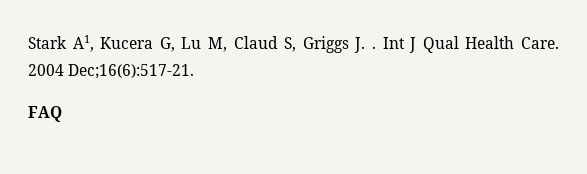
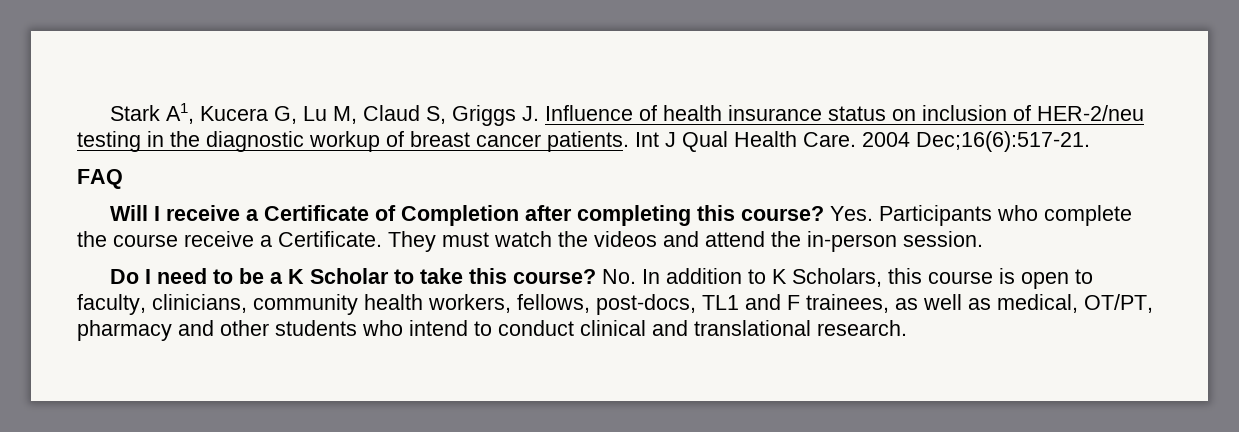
[372,46,377,49] . -> [544,105,1144,121] [77,131,629,152] Influence of health insurance status on inclusion of HER-2/neu testing in the diagnostic workup of breast cancer patients.
(62, 114) none -> [109,205,1132,226] [77,231,983,252] [109,268,1093,289] [77,294,1153,315] [77,320,907,341] // Will I receive a Certificate of Completion after completing this course? Yes. Participants who complete the course receive a Certificate. They must watch the videos and attend the in-person session. // Do I need to be a K Scholar to take this course? No. In addition to K Scholars, this course is open to faculty, clinicians, community health workers, fellows, post-docs, TL1 and F trainees, as well as medical, OT/PT, pharmacy and other students who intend to conduct clinical and translational research.

